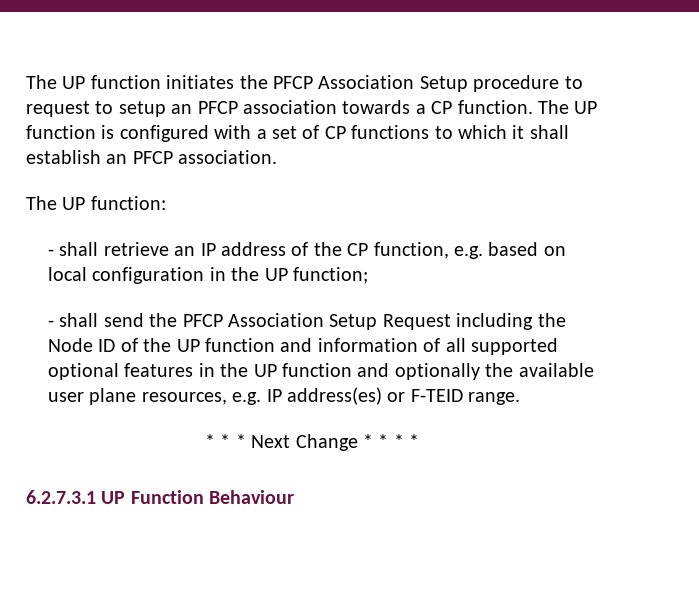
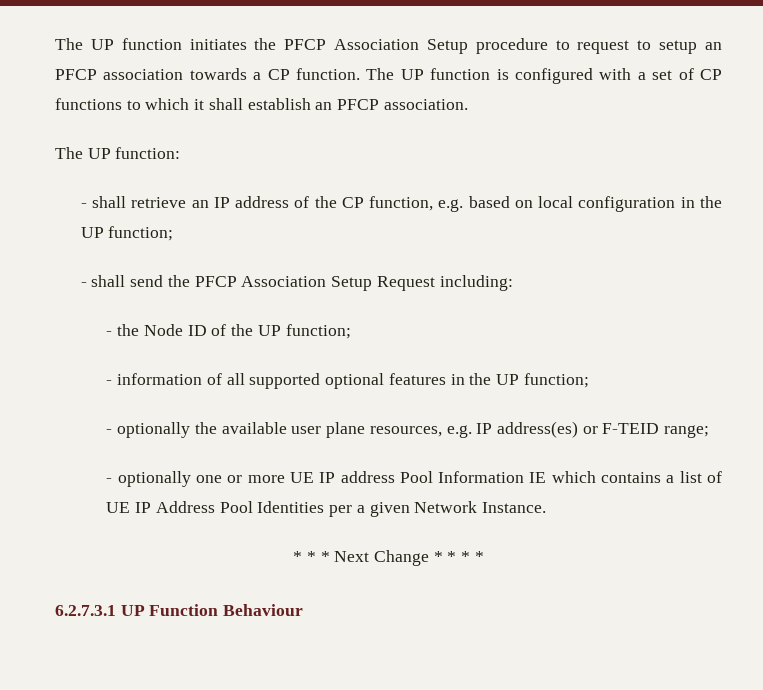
[456,313,534,330] including -> [439,275,513,291] [106,331,113,336] including: // -
[205,338,313,352] function and -> [285,324,351,339] [106,380,113,385] function; // -
[282,363,390,377] function and -> [523,373,589,388] [106,429,113,434] function; // -
[468,392,521,405] range. -> [664,425,710,438] [106,471,722,487] [106,501,546,517] range; // - optionally one or more UE IP address Pool Information IE which contains a list of UE IP Address Pool Identities per a given Network Instance.

